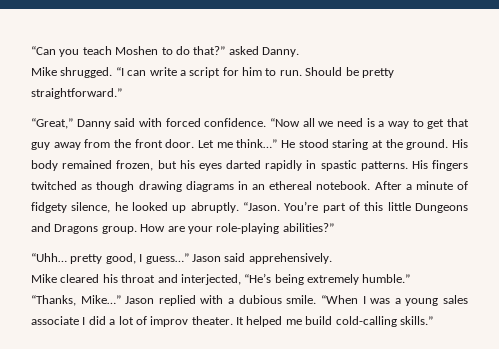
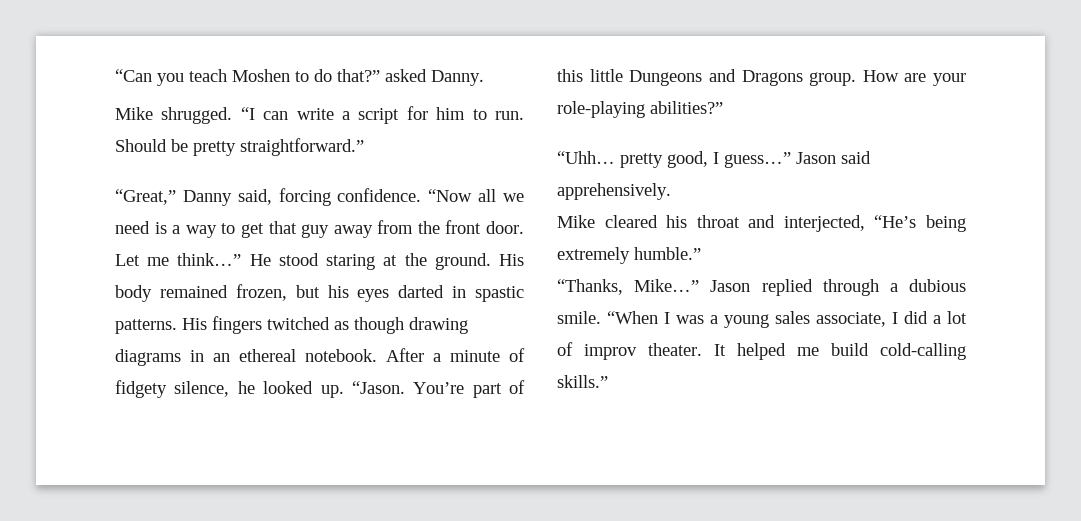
[114,118,201,127] said with forced -> [237,188,331,206] said, forcing
[265,160,303,171] rapidly -> (445, 291) none
[172,202,239,213] up abruptly. -> [320,385,344,398] up.
[200,295,224,304] with -> [822,279,879,296] through
[31,316,79,325] associate -> [816,312,886,327] associate,

